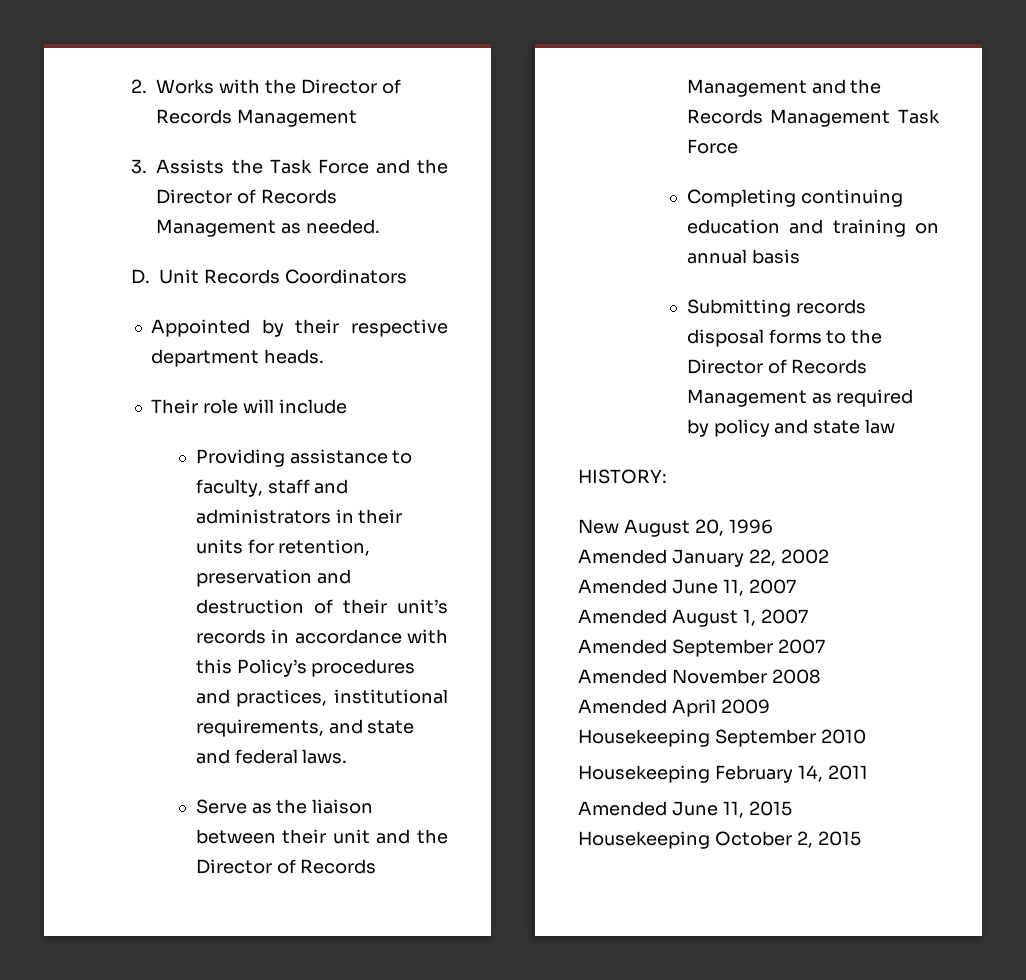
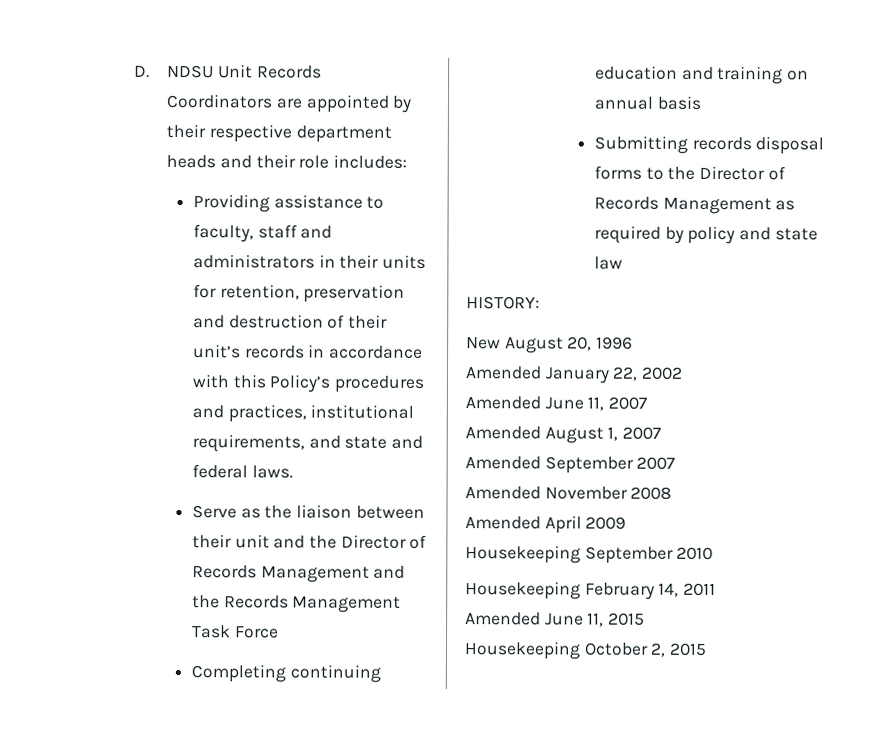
[131,79,401,94] [156,109,358,127] [131,159,448,174] [156,189,338,204] [156,219,381,237] [131,269,151,284] 2. Works with the Director of Records Management // 3. Assists the Task Force and the Director of Records Management as needed. // D. -> [133,64,215,79] D. NDSU
[151,319,251,337] // Appointed -> [275,94,390,113] are appointed
[264,349,325,364] [151,399,347,414] heads. // Their role will include -> [166,154,408,169] heads and their role includes:

